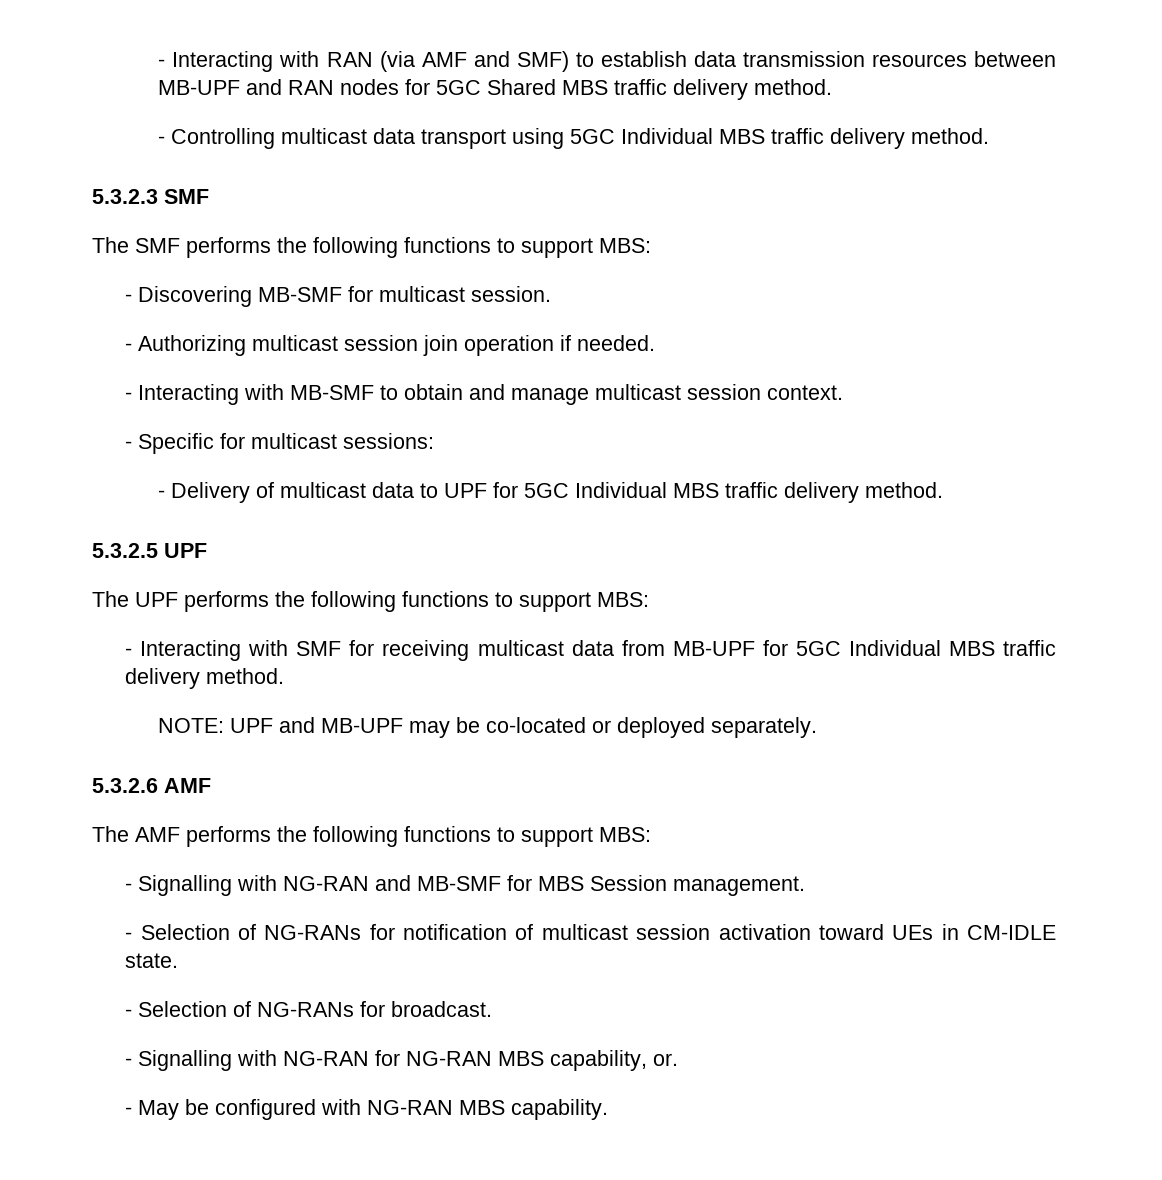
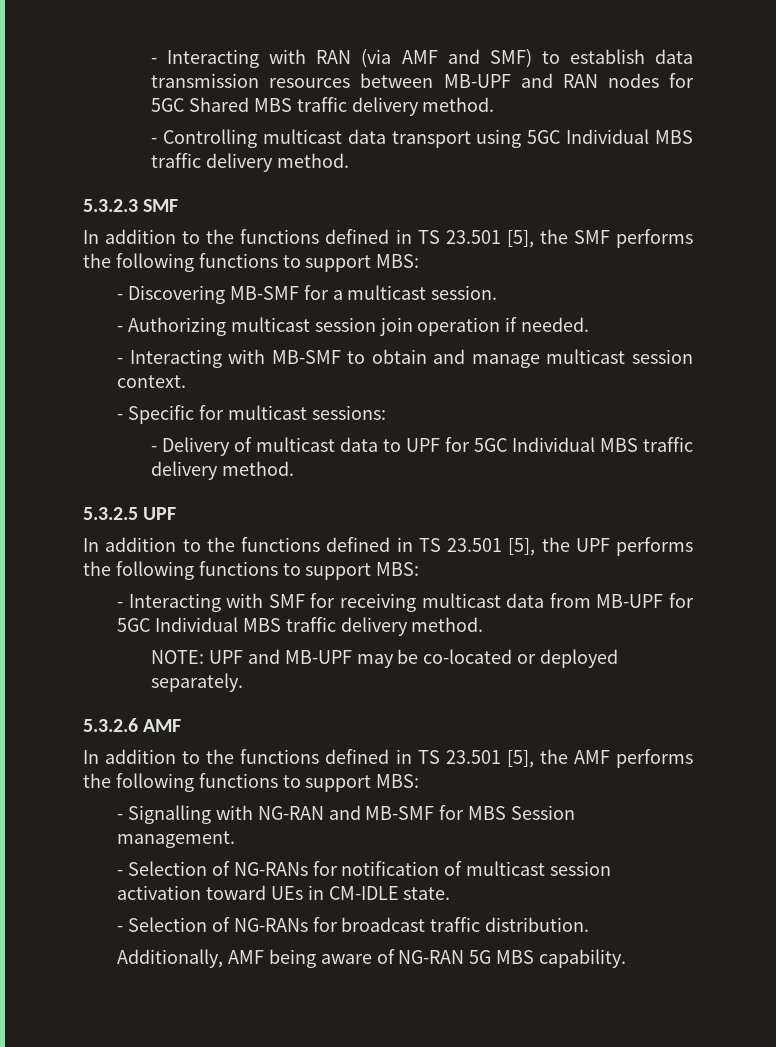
[92,237,129,253] The -> [83,229,568,248] In addition to the functions defined in TS 23.501 [5], the
(374, 294) none -> [332,290,343,300] a
[92,591,129,607] The -> [83,537,570,556] In addition to the functions defined in TS 23.501 [5], the
[92,826,129,842] The -> [83,749,568,768] In addition to the functions defined in TS 23.501 [5], the
[391,1001,493,1017] [125,1050,679,1071] [125,1099,454,1120] broadcast. // - Signalling with NG-RAN for NG-RAN MBS capability, or. // - May be configured with NG-RAN -> [341,917,590,932] [117,949,492,968] broadcast traffic distribution. // Additionally, AMF being aware of NG-RAN 5G

